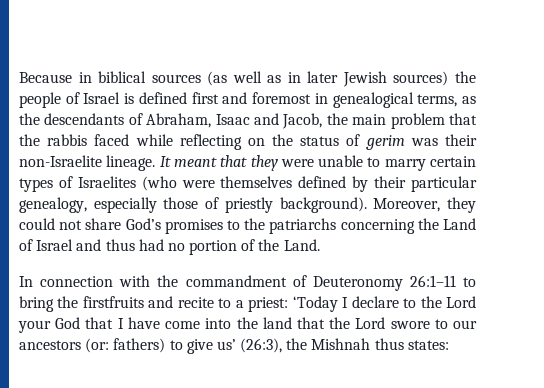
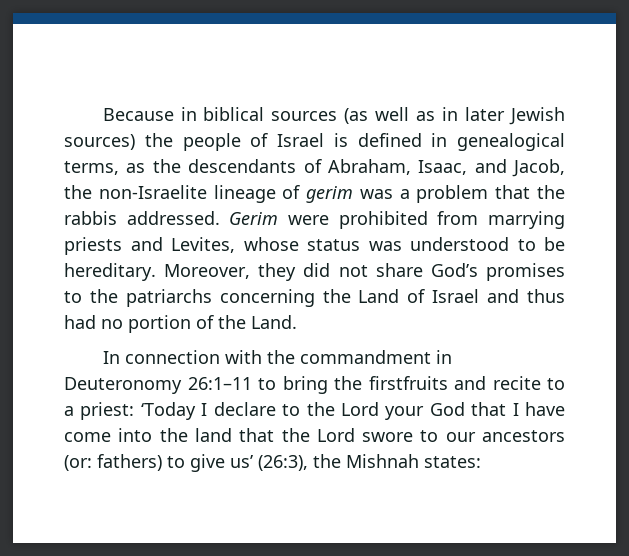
[191,92,312,104] first and foremost -> (422, 140) none
[215,114,250,125] Isaac -> [418,160,468,175] Isaac,
[352,113,477,129] [19,134,478,150] [19,155,477,171] [19,176,478,192] [19,197,367,213] main problem that the rabbis faced while reflecting on the status of gerim was their non-Israelite lineage. It meant that they were unable to marry certain types of Israelites (who were themselves defined by their particular genealogy, especially those of priestly background). -> [98,185,565,203] [64,211,565,229] [64,237,565,255] [64,263,156,281] non-Israelite lineage of gerim was a problem that the rabbis addressed. Gerim were prohibited from marrying priests and Levites, whose status was understood to be hereditary.
[19,218,55,230] could -> [303,263,331,277] did
[292,275,307,287] of -> [435,350,452,364] in
[374,338,404,350] thus -> (419, 461) none

